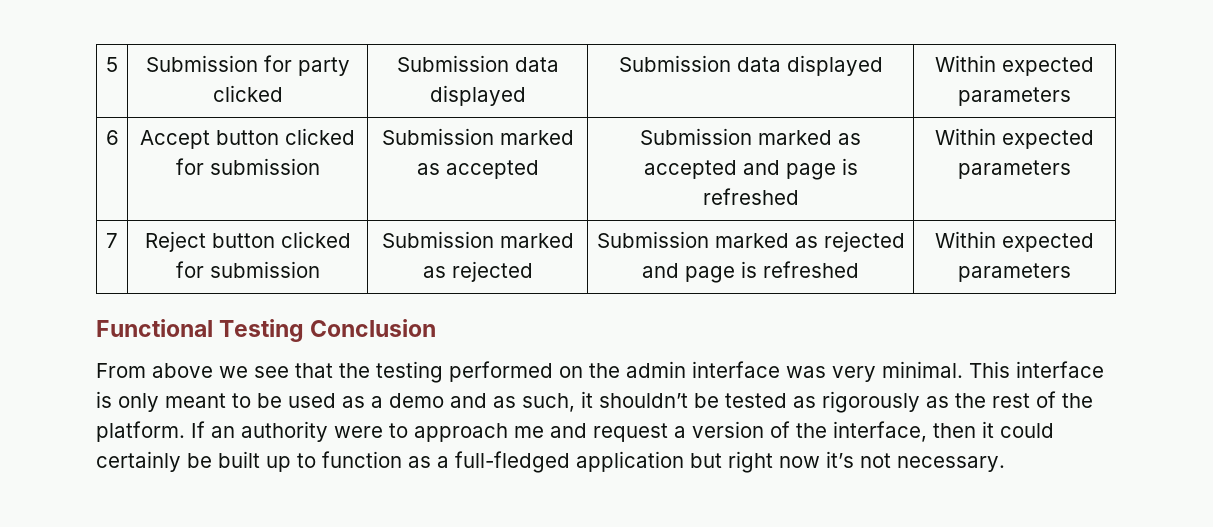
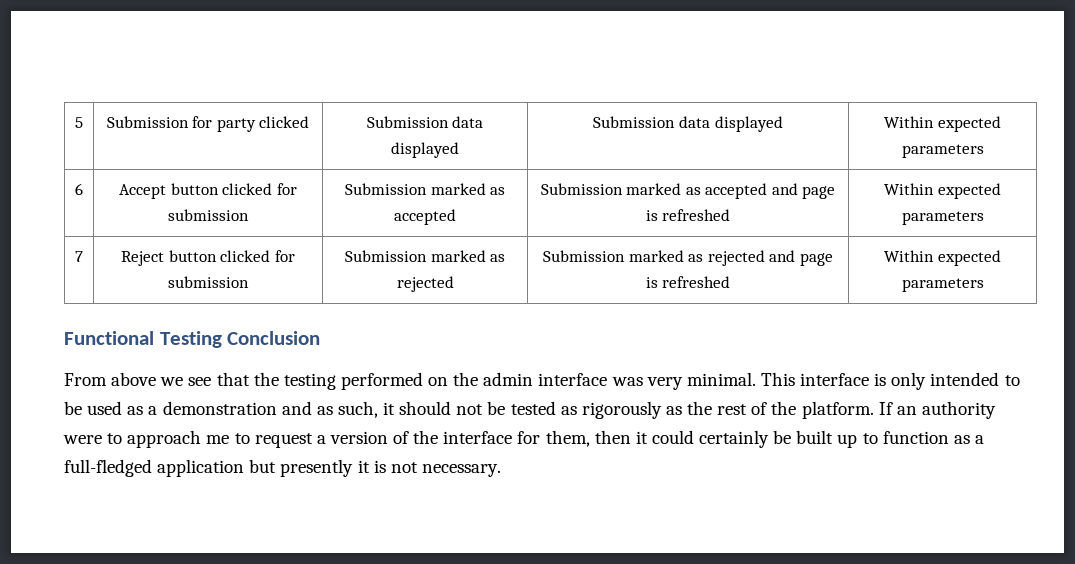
[165,393,226,408] meant -> [930,372,1000,386] intended
[389,393,444,408] demo -> [162,401,277,415] demonstration
[599,393,688,408] shouldn’t -> [399,401,484,415] should not
[550,423,587,438] and -> [234,433,250,444] to
[833,421,927,442] interface, -> [443,430,590,447] interface for them,
[728,451,854,473] right now it’s -> [280,459,386,477] presently it is

